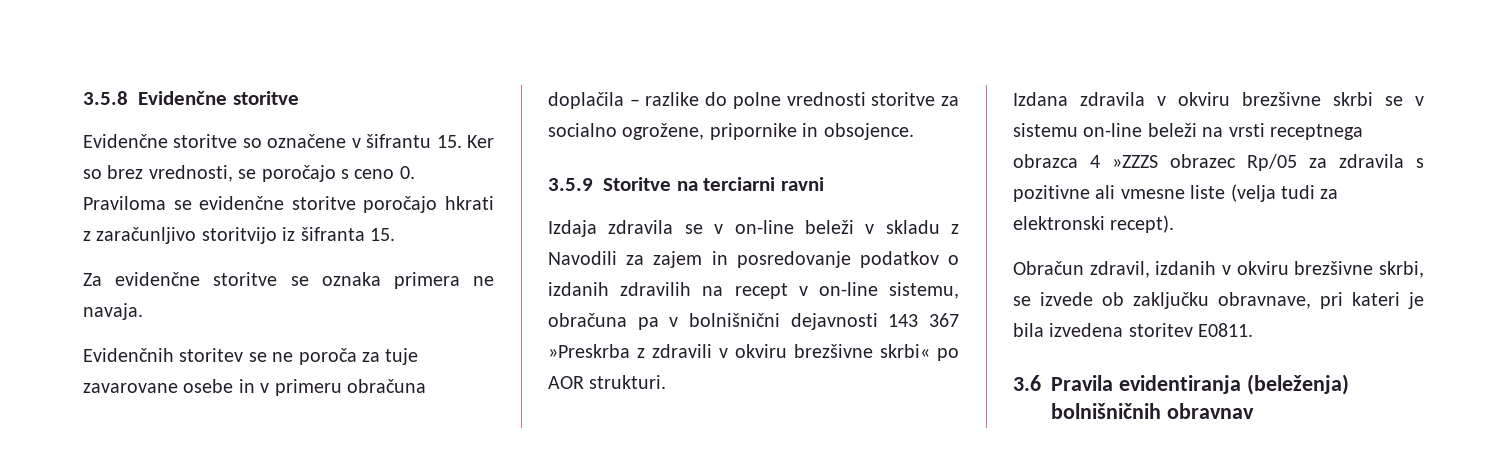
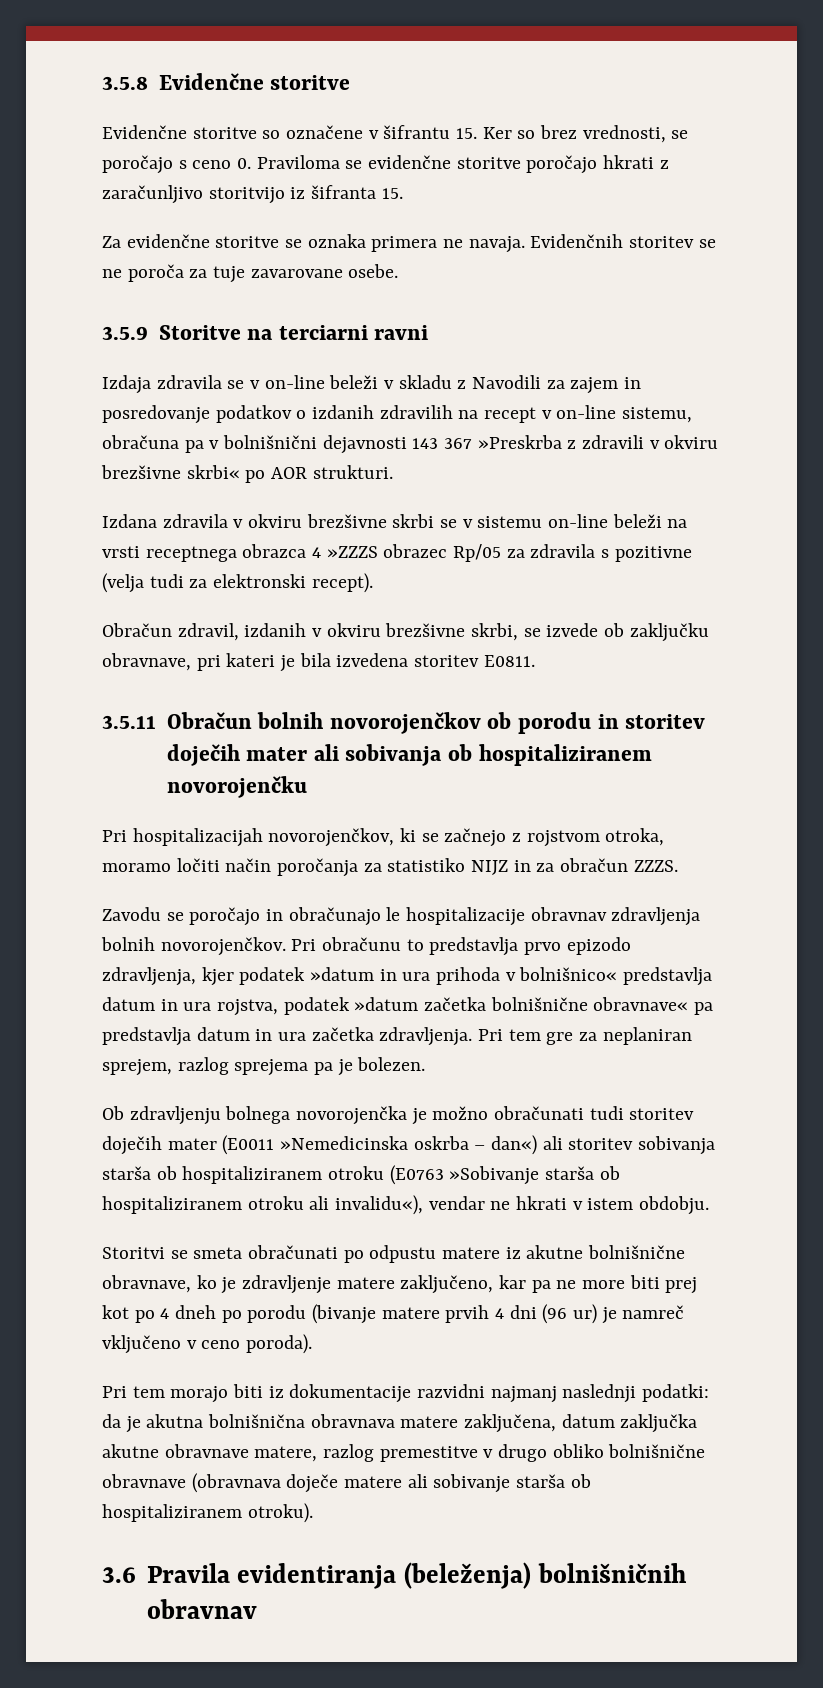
(143, 311) // -> (525, 244) none
[183,379,426,396] [548,92,959,109] [548,123,914,140] osebe in v primeru obračuna doplačila – razlike do polne vrednosti storitve za socialno ogrožene, pripornike in obsojence. -> [348,264,399,278] osebe.
[1095,185,1226,199] ali vmesne liste -> (692, 554) none
(1254, 330) none -> [102,712,706,734] [166,744,652,766] [166,776,307,798] [102,828,665,847] [102,858,678,877] [102,907,701,926] [101,937,631,956] [102,967,713,986] [102,997,714,1016] [102,1027,692,1046] [102,1057,426,1076] [102,1106,695,1125] [102,1135,716,1155] [102,1165,620,1185] [102,1195,710,1215] [102,1245,686,1263] [102,1275,698,1294] [102,1304,685,1324] [102,1334,313,1354] [102,1384,710,1403] [102,1414,698,1433] [102,1444,706,1462] [102,1473,591,1493] [102,1503,313,1523] // 3.5.11 Obračun bolnih novorojenčkov ob porodu in storitev doječih mater ali sobivanja ob hospitaliziranem novorojenčku // Pri hospitalizacijah novorojenčkov, ki se začnejo z rojstvom otroka, moramo ločiti način poročanja za statistiko NIJZ in za obračun ZZZS. // Zavodu se poročajo in obračunajo le hospitalizacije obravnav zdravljenja bolnih novorojenčkov. Pri obračunu to predstavlja prvo epizodo zdravljenja, kjer podatek »datum in ura prihoda v bolnišnico« predstavlja datum in ura rojstva, podatek »datum začetka bolnišnične obravnave« pa predstavlja datum in ura začetka zdravljenja. Pri tem gre za neplaniran sprejem, razlog sprejema pa je bolezen. // Ob zdravljenju bolnega novorojenčka je možno obračunati tudi storitev doječih mater (E0011 »Nemedicinska oskrba – dan«) ali storitev sobivanja starša ob hospitaliziranem otroku (E0763 »Sobivanje starša ob hospitaliziranem otroku ali invalidu«), vendar ne hkrati v istem obdobju. // Storitvi se smeta obračunati po odpustu matere iz akutne bolnišnične obravnave, ko je zdravljenje matere zaključeno, kar pa ne more biti prej kot po 4 dneh po porodu (bivanje matere prvih 4 dni (96 ur) je namreč vključeno v ceno poroda). // Pri tem morajo biti iz dokumentacije razvidni najmanj naslednji podatki: da je akutna bolnišnična obravnava matere zaključena, datum zaključka akutne obravnave matere, razlog premestitve v drugo obliko bolnišnične obravnave (obravnava doječe matere ali sobivanje starša ob hospitaliziranem otroku).

